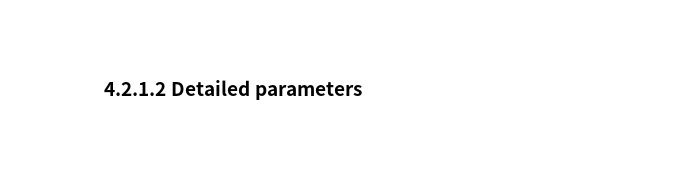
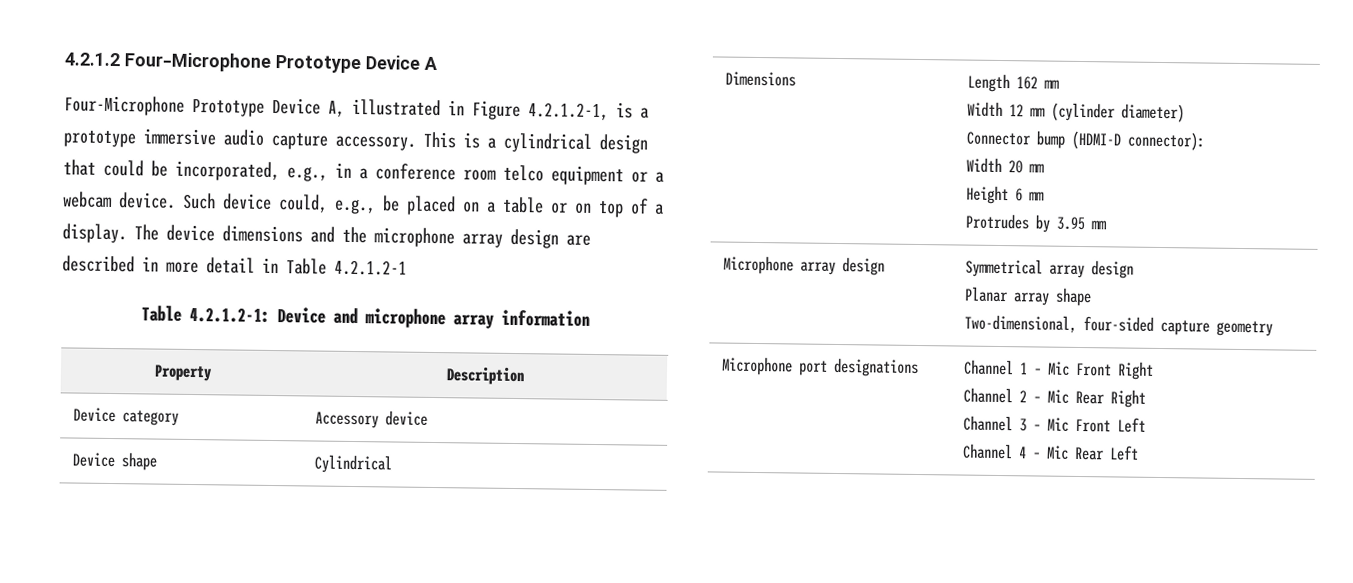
[171,80,363,100] Detailed parameters -> [124,52,438,74] [64,95,649,121] [63,128,648,154] [63,159,664,186] [62,191,664,218] [62,223,591,249] [62,255,407,276] [140,305,590,329] [153,364,212,382] [446,366,525,386] [73,407,180,426] [315,410,429,429] [72,452,158,471] [314,454,393,474] [725,71,797,87] [967,73,1061,93] [967,101,1186,123] [966,130,1207,151] [966,157,1046,174] [966,185,1046,205] [965,213,1108,233] [723,255,886,276] [965,258,1135,279] [964,286,1093,307] [964,314,1274,337] [721,356,920,378] [963,359,1155,380] [963,387,1147,408] [963,415,1147,433] [962,443,1140,461] Four-Microphone Prototype Device A // Four-Microphone Prototype Device A, illustrated in Figure 4.2.1.2-1, is a prototype immersive audio capture accessory. This is a cylindrical design that could be incorporated, e.g., in a conference room telco equipment or a webcam device. Such device could, e.g., be placed on a table or on top of a display. The device dimensions and the microphone array design are described in more detail in Table 4.2.1.2-1 // Table 4.2.1.2-1: Device and microphone array information // Property | Description // Device category | Accessory device // Device shape | Cylindrical // Dimensions | Length 162 mm // Width 12 mm (cylinder diameter) // Connector bump (HDMI-D connector): // Width 20 mm // Height 6 mm // Protrudes by 3.95 mm // Microphone array design | Symmetrical array design // Planar array shape // Two-dimensional, four-sided capture geometry // Microphone port designations | Channel 1 – Mic Front Right // Channel 2 – Mic Rear Right // Channel 3 – Mic Front Left // Channel 4 – Mic Rear Left

